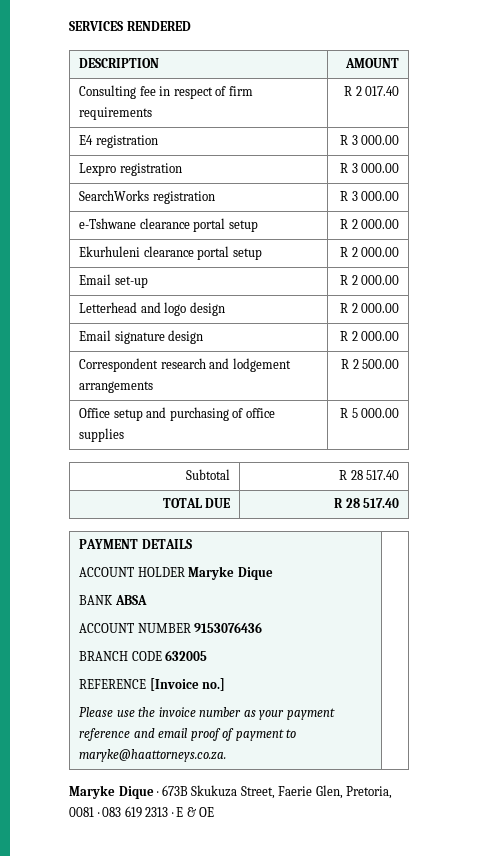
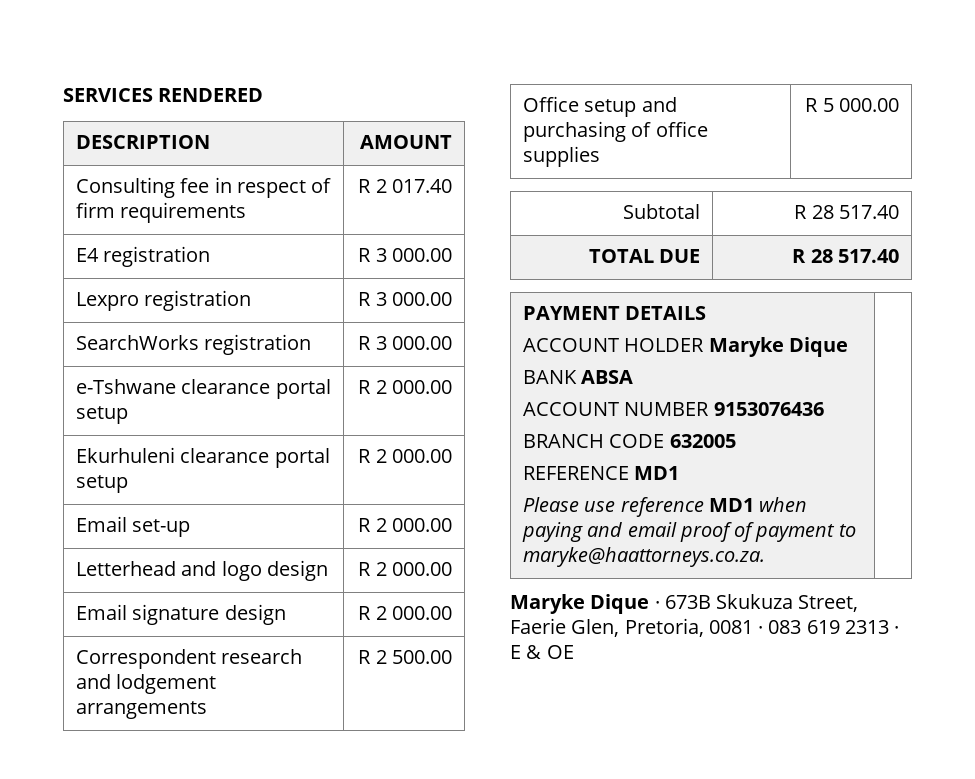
[149,678,226,691] [Invoice no.] -> [634,466,680,480] MD1
[138,707,335,720] [78,728,130,741] the invoice number as your payment reference -> [620,497,808,517] [522,522,584,542] reference MD1 when paying

